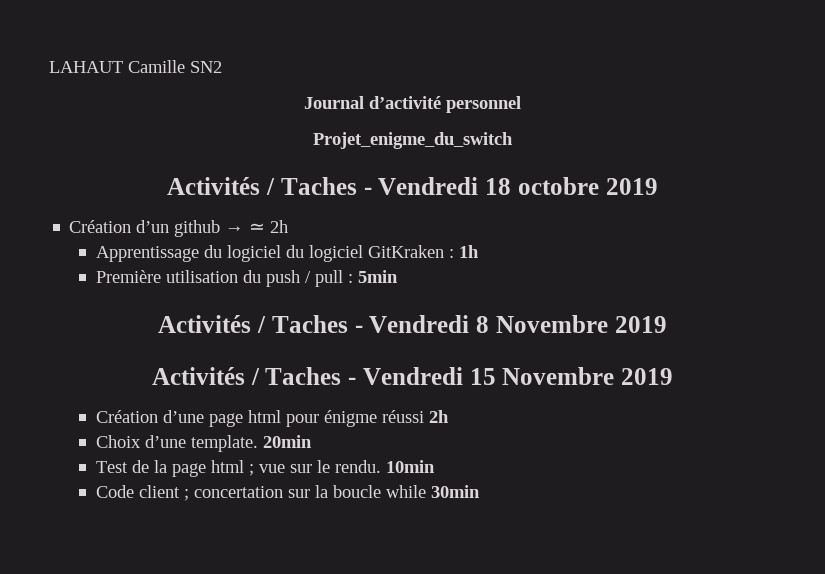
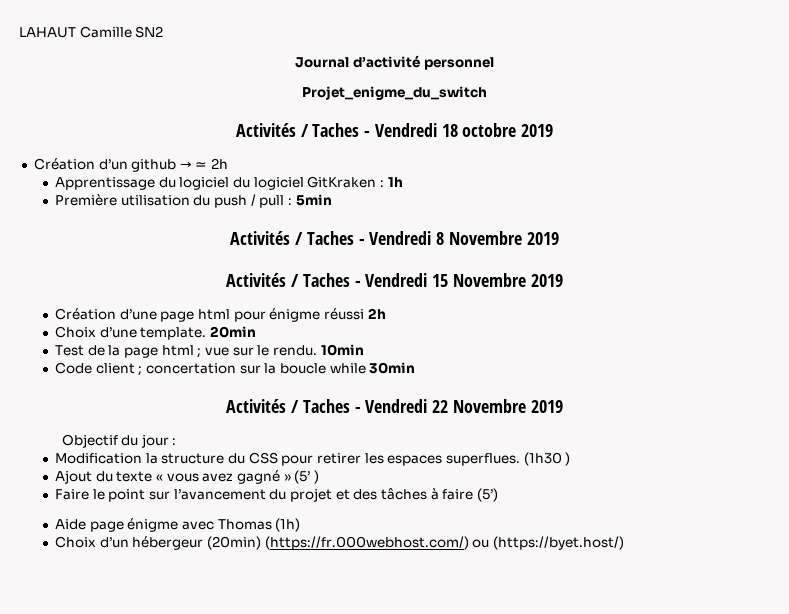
(480, 491) none -> [226,399,563,413] [61,434,177,448] [55,452,571,466] [55,470,319,484] [55,488,498,502] [55,518,301,532] [55,536,624,550] // Activités / Taches - Vendredi 22 Novembre 2019 // Objectif du jour : // Modification la structure du CSS pour retirer les espaces superflues. (1h30 ) // Ajout du texte « vous avez gagné » (5’ ) // Faire le point sur l’avancement du projet et des tâches à faire (5’) // Aide page énigme avec Thomas (1h) // Choix d’un hébergeur (20min) (https://fr.000webhost.com/) ou (https://byet.host/)

